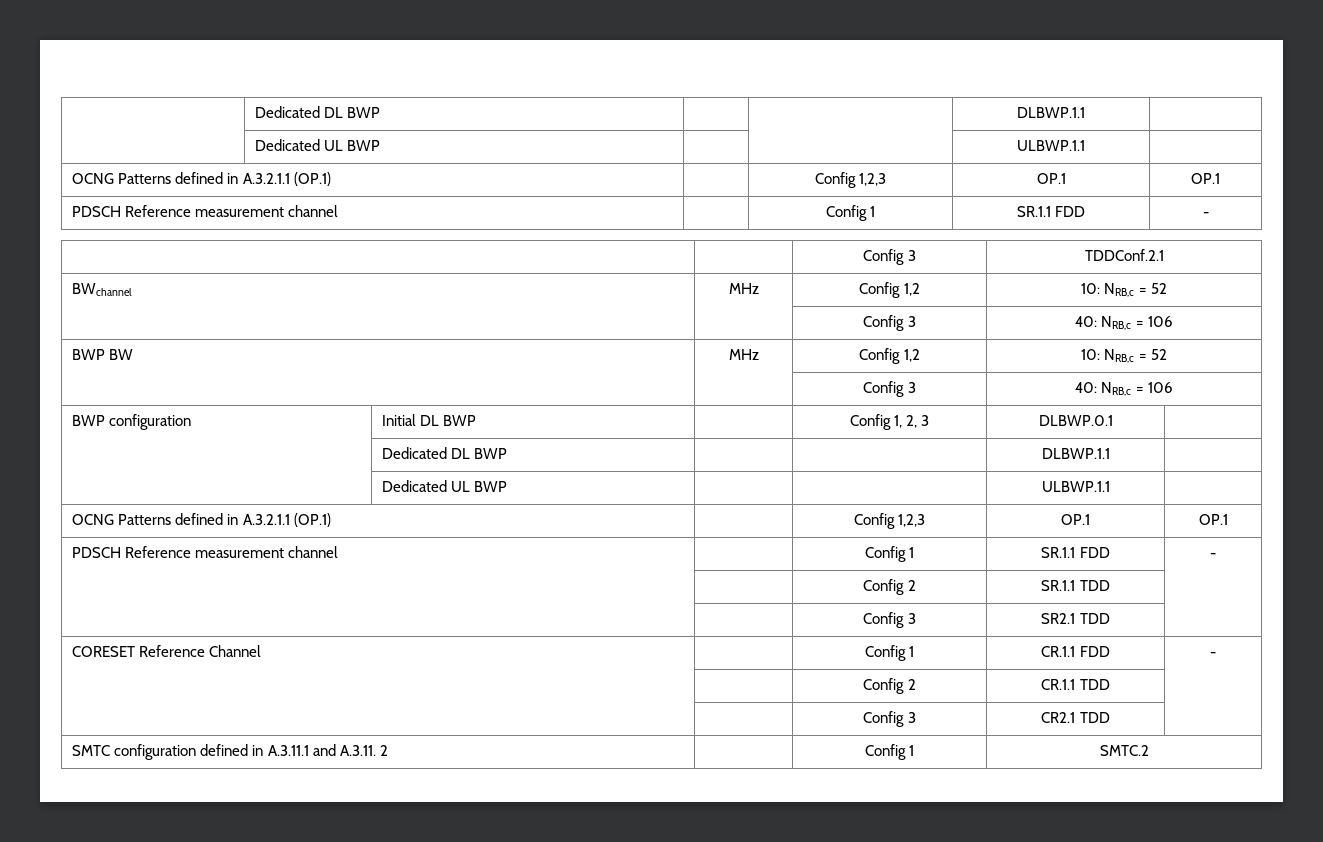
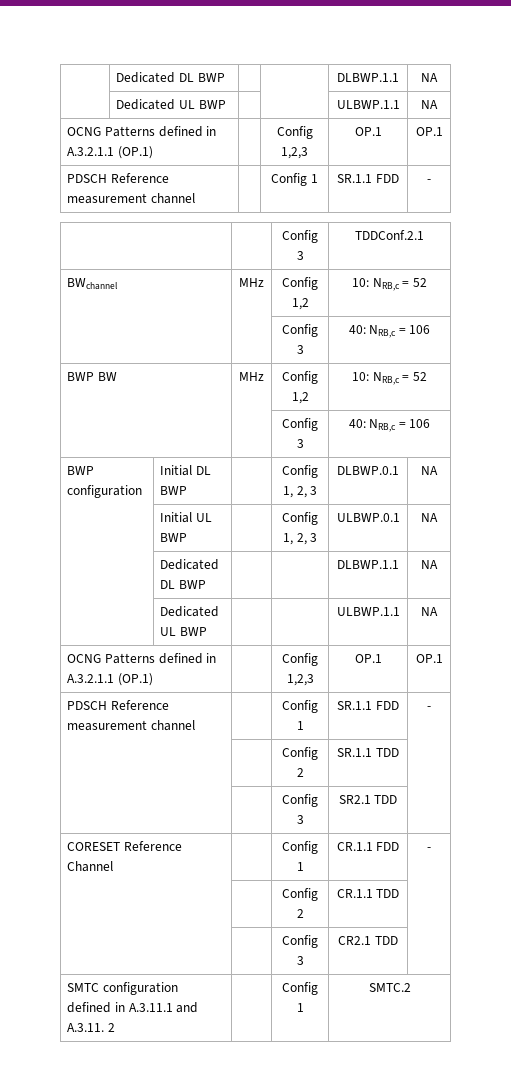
[255,106,381,118] [1017,107,1086,118] [255,139,381,151] [1017,140,1086,151] | Dedicated DL BWP | | | DLBWP.1.1 | // | Dedicated UL BWP | | | ULBWP.1.1 | -> [116,72,225,83] [337,73,400,82] [421,73,438,82] [116,99,226,110] [336,100,400,109] [421,100,438,109] | Dedicated DL BWP | | | DLBWP.1.1 | NA // | Dedicated UL BWP | | | ULBWP.1.1 | NA
[382,447,508,459] [1041,448,1110,459] [382,480,508,492] [1041,481,1110,492] // | Dedicated DL BWP | | | DLBWP.1.1 | // | Dedicated UL BWP | | | ULBWP.1.1 | -> [421,466,438,475] [160,512,213,523] [160,533,188,542] [282,512,318,525] [282,533,318,545] [336,513,400,522] [421,513,438,522] [160,559,220,570] [160,580,207,589] [337,560,400,569] [421,560,438,569] [160,606,220,617] [160,627,208,636] [336,607,400,616] [421,607,438,616] NA // | Initial UL BWP | | Config 1, 2, 3 | ULBWP.0.1 | NA // | Dedicated DL BWP | | | DLBWP.1.1 | NA // | Dedicated UL BWP | | | ULBWP.1.1 | NA

